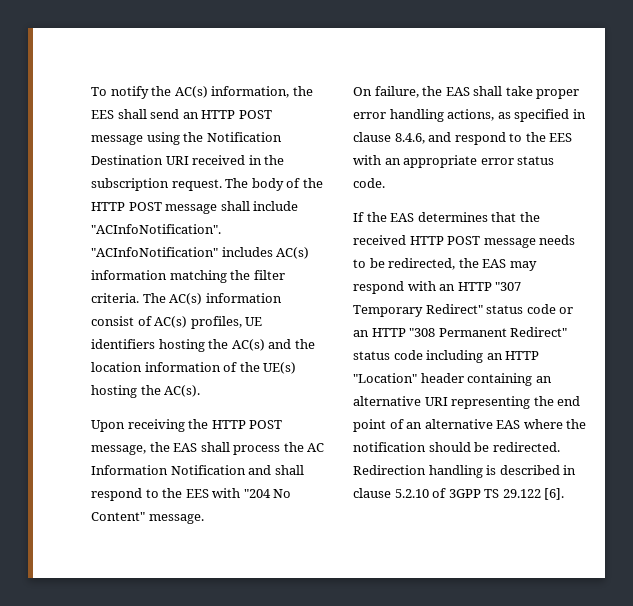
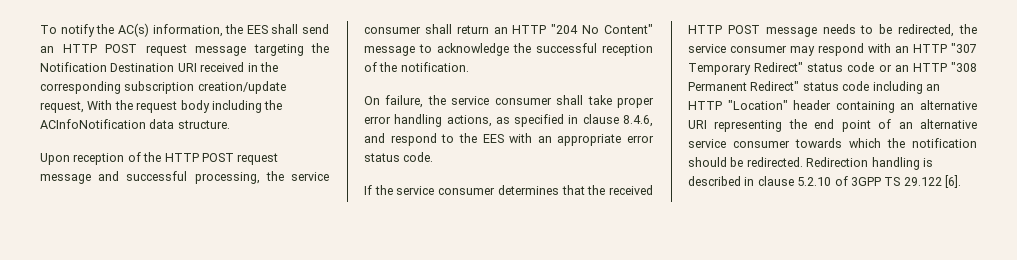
[91,132,180,145] message using -> [145,44,304,56] request message targeting
[91,178,323,191] [91,201,299,214] [91,224,221,234] [91,247,310,259] [91,270,285,283] [91,293,282,305] [91,316,263,329] [91,339,315,352] [91,362,297,374] [91,385,201,398] [91,419,283,432] [91,442,325,455] [91,465,304,475] [91,488,292,501] [91,512,204,524] subscription request. The body of the HTTP POST message shall include "ACInfoNotification". "ACInfoNotification" includes AC(s) information matching the filter criteria. The AC(s) information consist of AC(s) profiles, UE identifiers hosting the AC(s) and the location information of the UE(s) hosting the AC(s). // Upon receiving the HTTP POST message, the EAS shall process the AC Information Notification and shall respond to the EES with "204 No Content" message. -> [40,81,286,94] [40,100,283,113] [40,119,230,129] [40,152,279,165] [40,171,329,184] [364,24,653,34] [364,43,653,56] [364,62,469,72] corresponding subscription creation/update request, With the request body including the ACInfoNotification data structure. // Upon reception of the HTTP POST request message and successful processing, the service consumer shall return an HTTP "204 No Content" message to acknowledge the successful reception of the notification.
[445,87,470,96] EAS -> [451,96,552,105] service consumer
[390,213,415,222] EAS -> [396,186,496,195] service consumer
[482,259,507,268] EAS -> [688,44,787,53] service consumer
[496,419,563,429] EAS where -> [688,138,881,148] service consumer towards which

